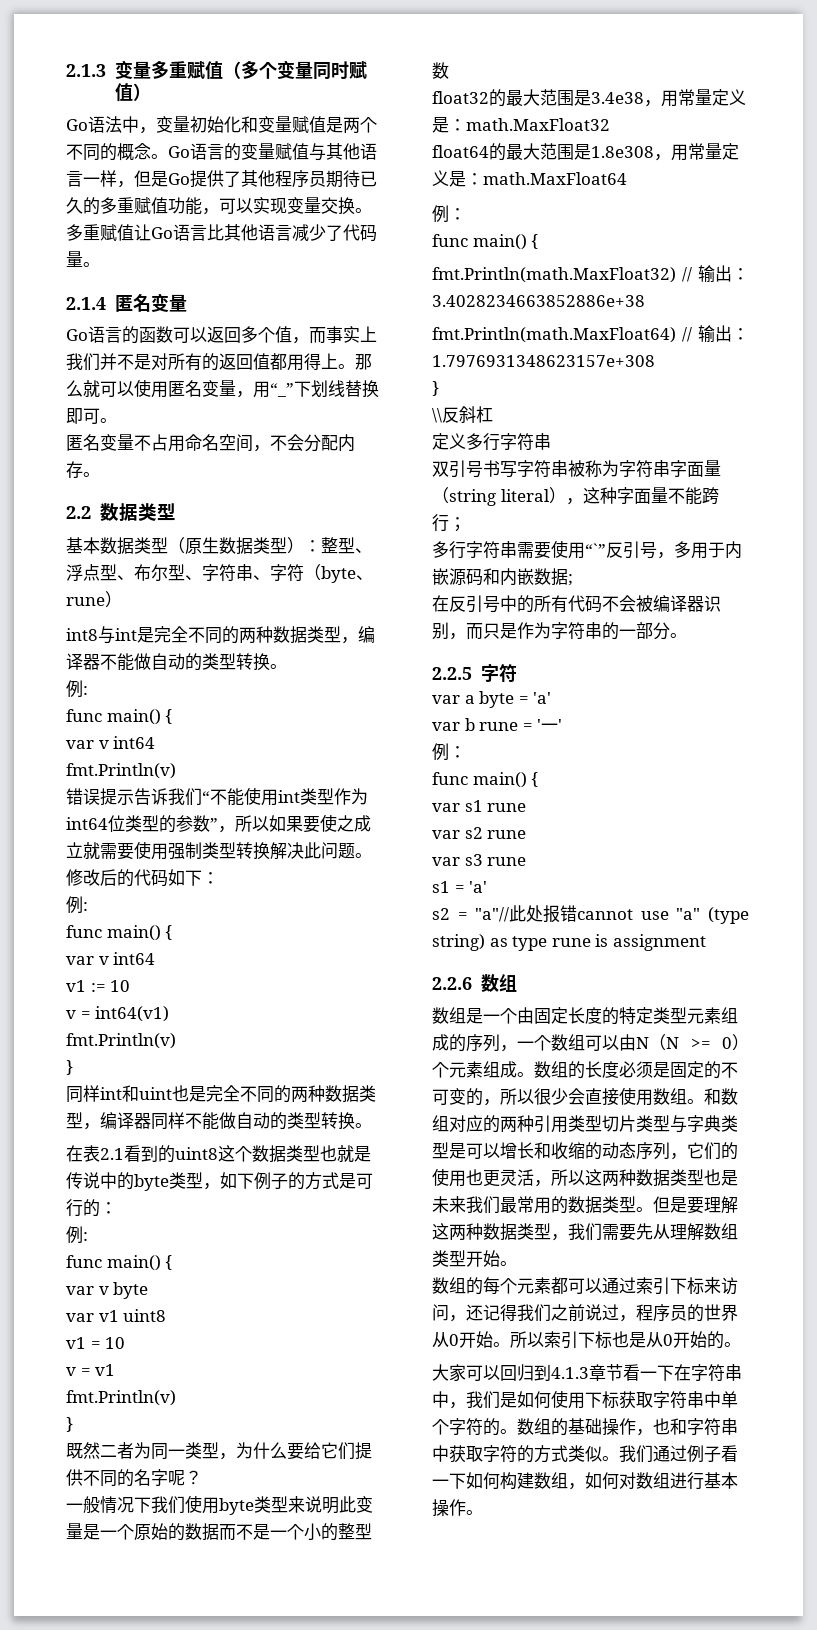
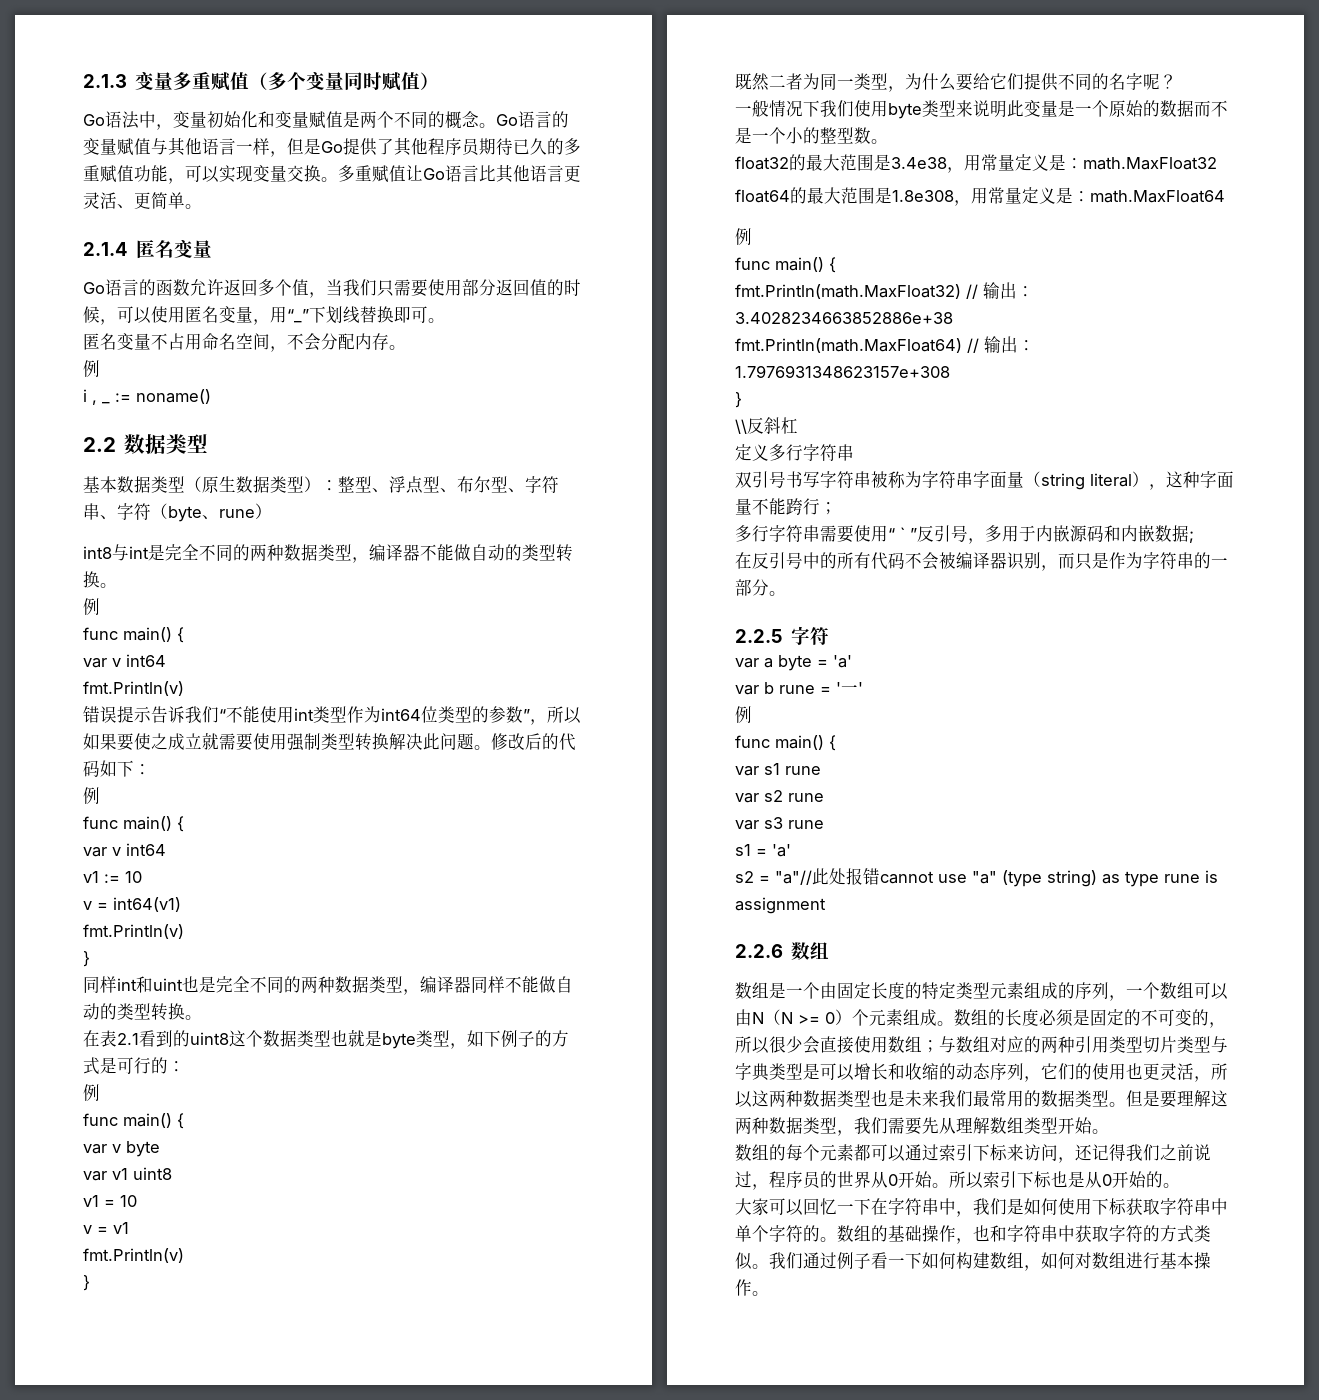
[292,224,377,242] [66,251,83,267] 减少了代码量 -> [564,165,581,182] [83,192,185,209] 更灵活、更简单
[173,327,207,343] 可以 -> [190,279,224,296] 允许
[309,326,377,344] [66,353,372,371] [66,380,100,397] 而事实上我们并不是对所有的返回值都用得上。那么就 -> [326,279,581,297] [83,306,117,325] 当我们只需要使用部分返回值的时候，
(100, 474) none -> [83,360,100,377] [83,389,110,405] [115,389,211,404] // 例 // i , _ := noname()
[83,686,88,695] : -> (100, 606) none
[83,902,88,911] : -> (100, 795) none
[66,1172,134,1190] 传说中的 -> (382, 1038) none
[83,1232,88,1241] : -> (100, 1092) none
(449, 70) none -> [871,139,888,144] 。
[449,208,466,220] ： -> (752, 236) none
[585,543,606,556] “`” -> [888,527,917,540] “ ` ”
[449,746,466,758] ： -> (752, 714) none
[687,1088,721,1105] 。和 -> [922,1036,956,1053] ；与
[517,1364,640,1381] 归到4.1.3章节看 -> [820,1198,837,1215] 忆

